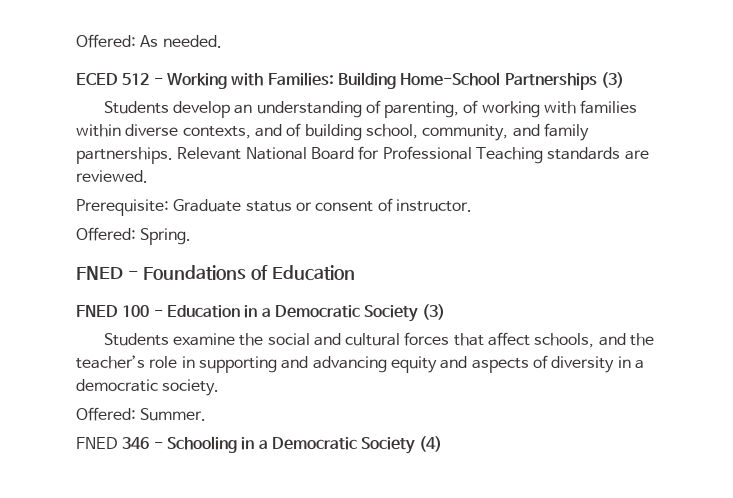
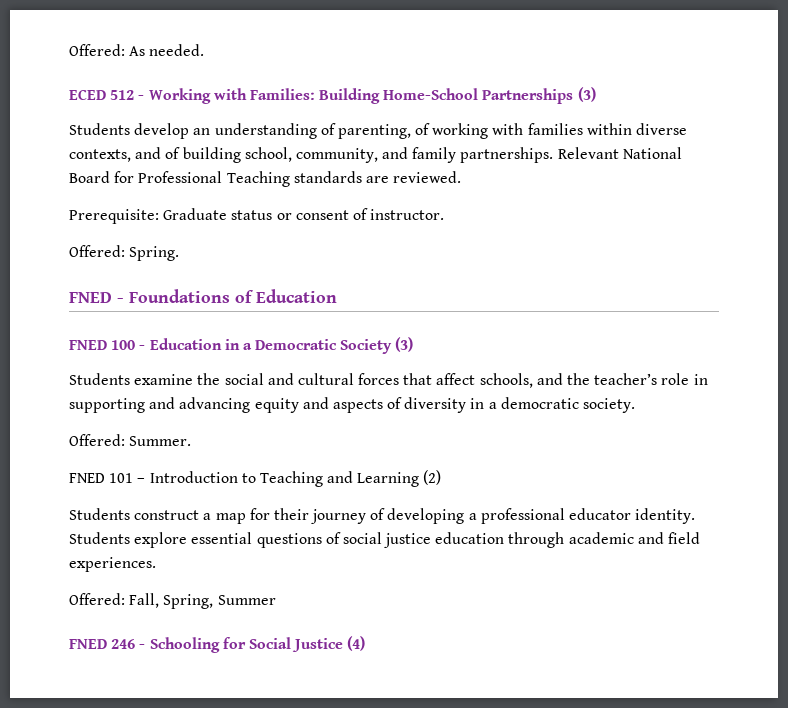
[122,436,416,454] 346 - Schooling in a Democratic Society -> [109,470,442,487] [69,508,696,524] [69,532,701,548] [69,557,156,572] [69,593,276,609] [69,637,344,653] 101 – Introduction to Teaching and Learning (2) // Students construct a map for their journey of developing a professional educator identity. Students explore essential questions of social justice education through academic and field experiences. // Offered: Fall, Spring, Summer // FNED 246 - Schooling for Social Justice

